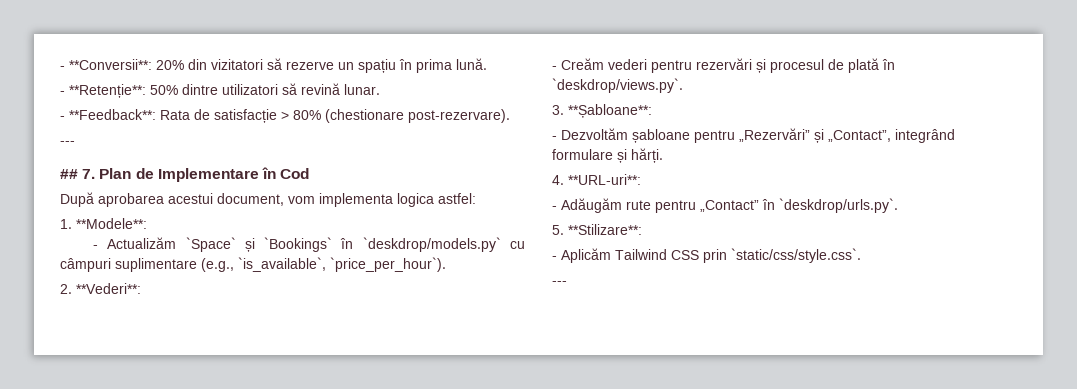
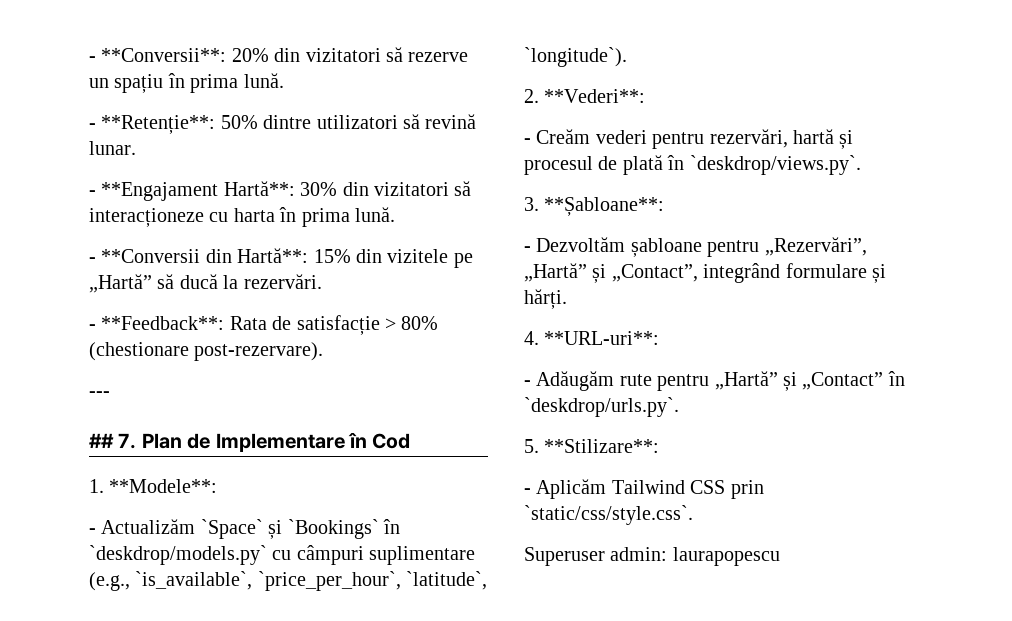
(380, 89) none -> [89,181,472,201] [89,207,395,227] [89,248,473,268] [89,274,322,293] // - **Engajament Hartă**: 30% din vizitatori să interacționeze cu harta în prima lună. // - **Conversii din Hartă**: 15% din vizitele pe „Hartă” să ducă la rezervări.
[60,192,476,207] // După aprobarea acestui document, vom implementa logica astfel: -> (411, 441) none
[330,257,446,272] `price_per_hour`). -> [257,571,488,591] [524,47,627,67] `price_per_hour`, `latitude`, `longitude`).
[696,58,752,70] rezervări -> [709,129,834,148] rezervări, hartă
[739,128,810,142] „Rezervări” -> [764,237,867,256] [524,263,587,282] „Rezervări”, „Hartă”
(696, 206) none -> [714,371,797,391] „Hartă” și
[552,281,567,285] --- -> [524,547,780,566] Superuser admin: laurapopescu

